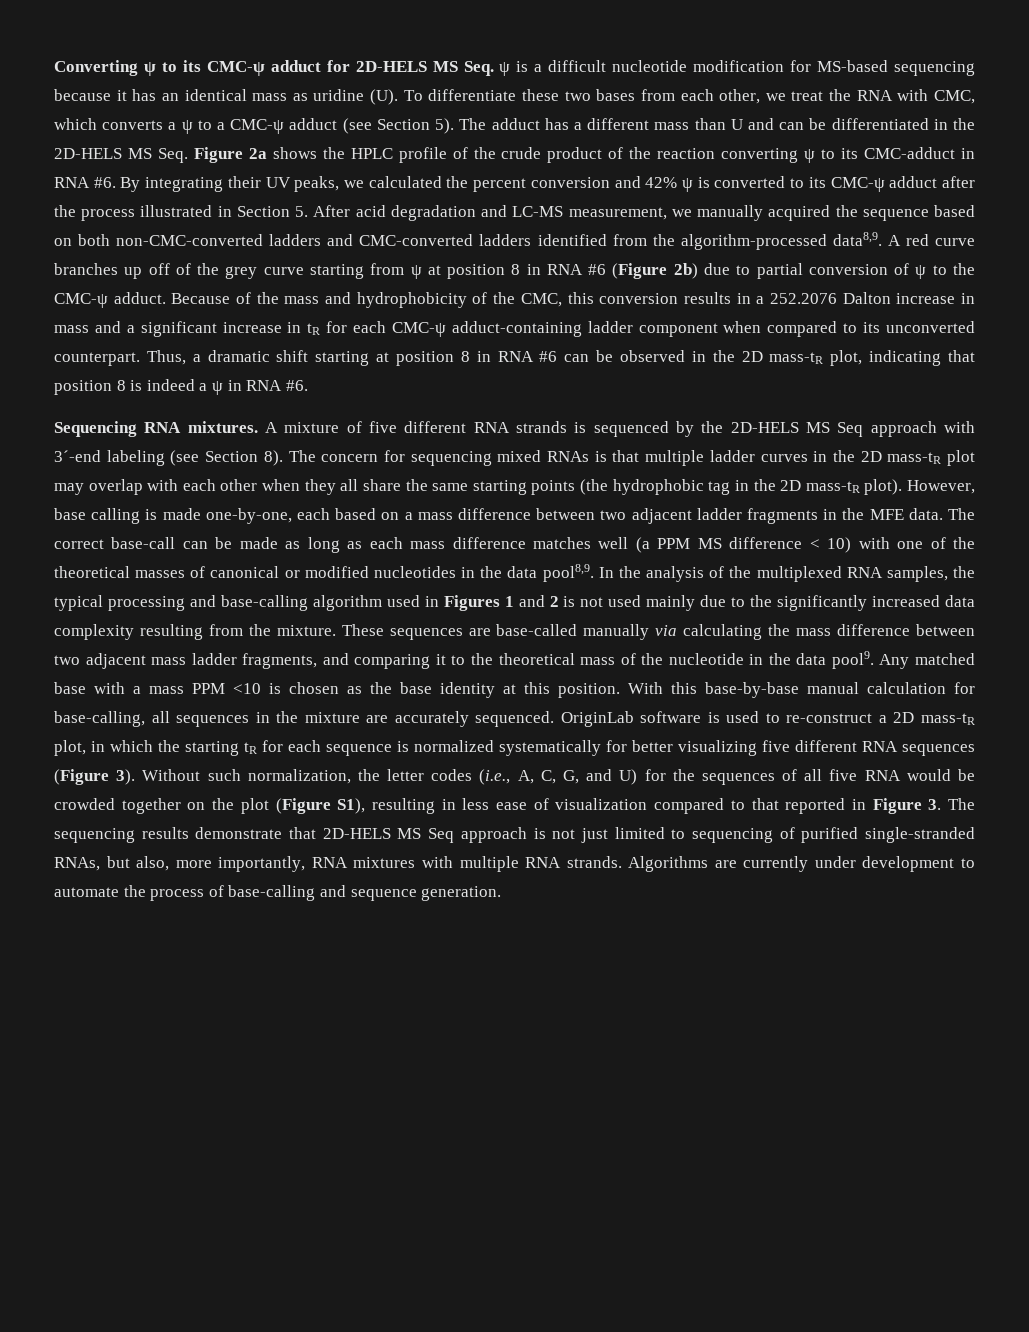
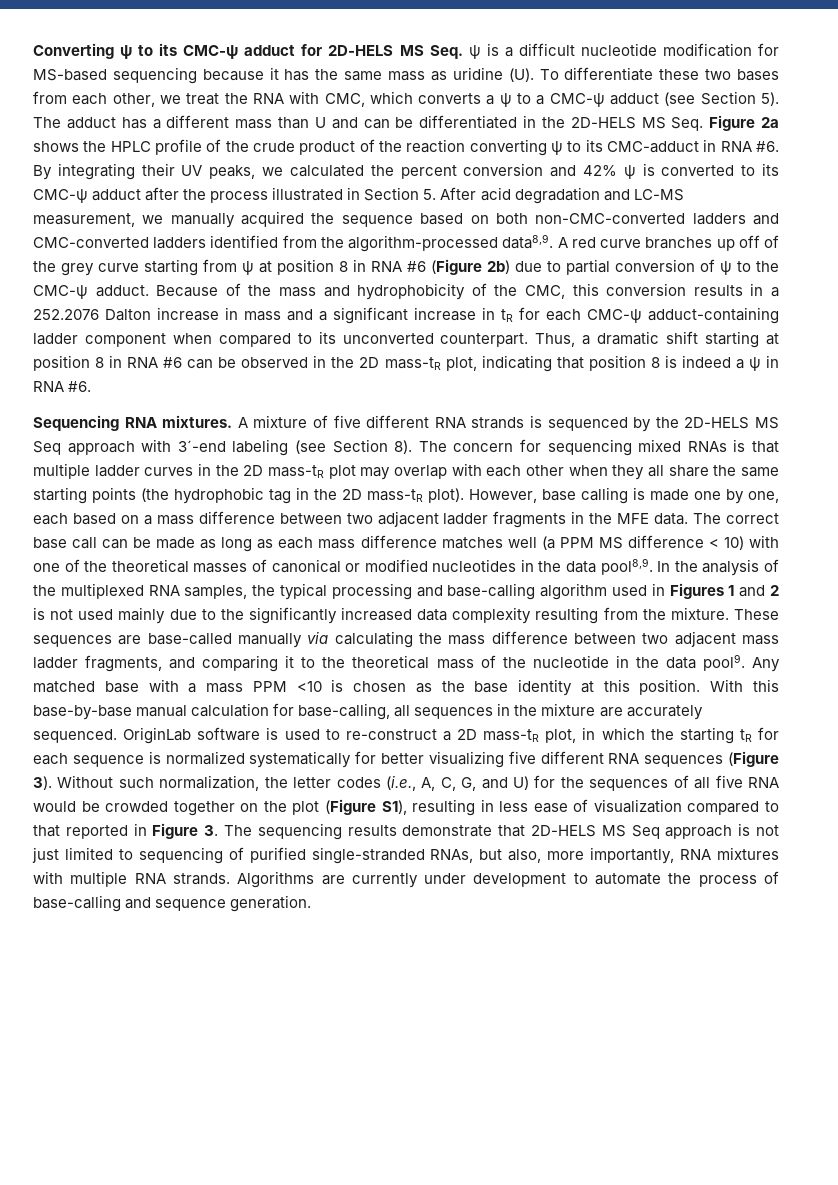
[161,89,247,101] an identical -> [315,69,383,81] the same
[205,508,292,524] one-by-one, -> [694,489,779,504] one by one,
[111,537,176,549] base-call -> [33,537,98,549] base call

